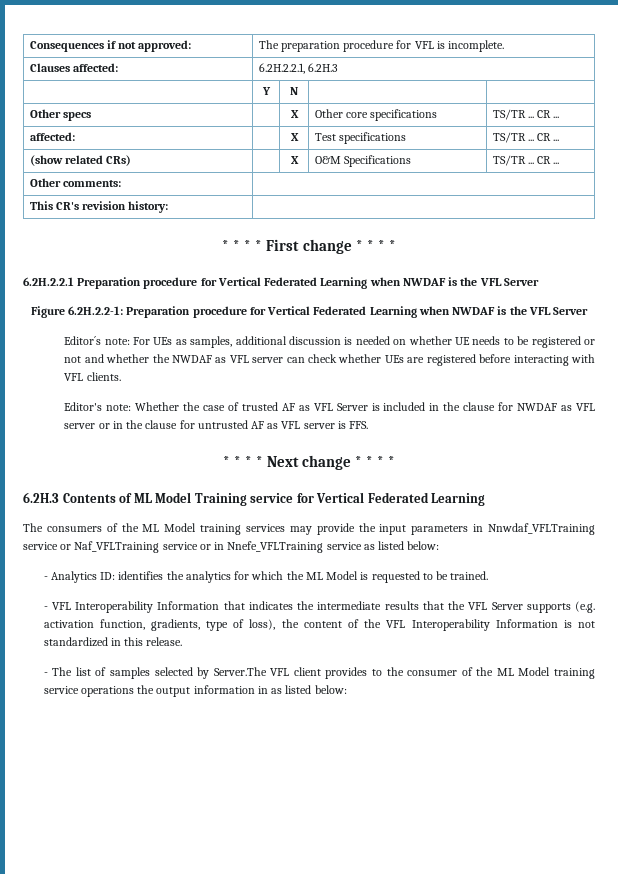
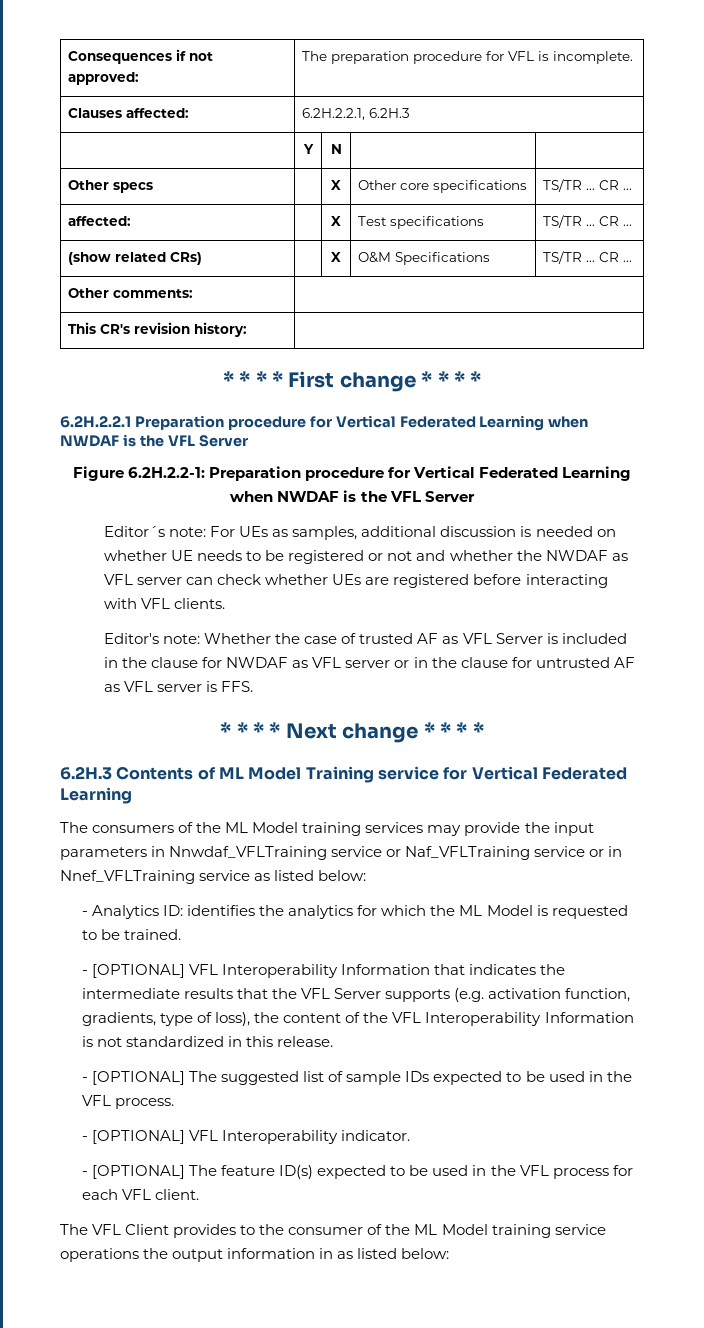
[227,541,324,553] Nnefe_VFLTraining -> [60,870,195,884] Nnef_VFLTraining
(48, 608) none -> [92,964,186,978] [OPTIONAL]
[52,667,321,679] The list of samples selected by Server.The VFL client -> [92,1071,632,1085] [82,1095,175,1109] [82,1130,411,1144] [82,1165,633,1179] [82,1189,200,1200] [60,1224,170,1235] [OPTIONAL] The suggested list of sample IDs expected to be used in the VFL process. // - [OPTIONAL] VFL Interoperability indicator. // - [OPTIONAL] The feature ID(s) expected to be used in the VFL process for each VFL client. // The VFL Client

